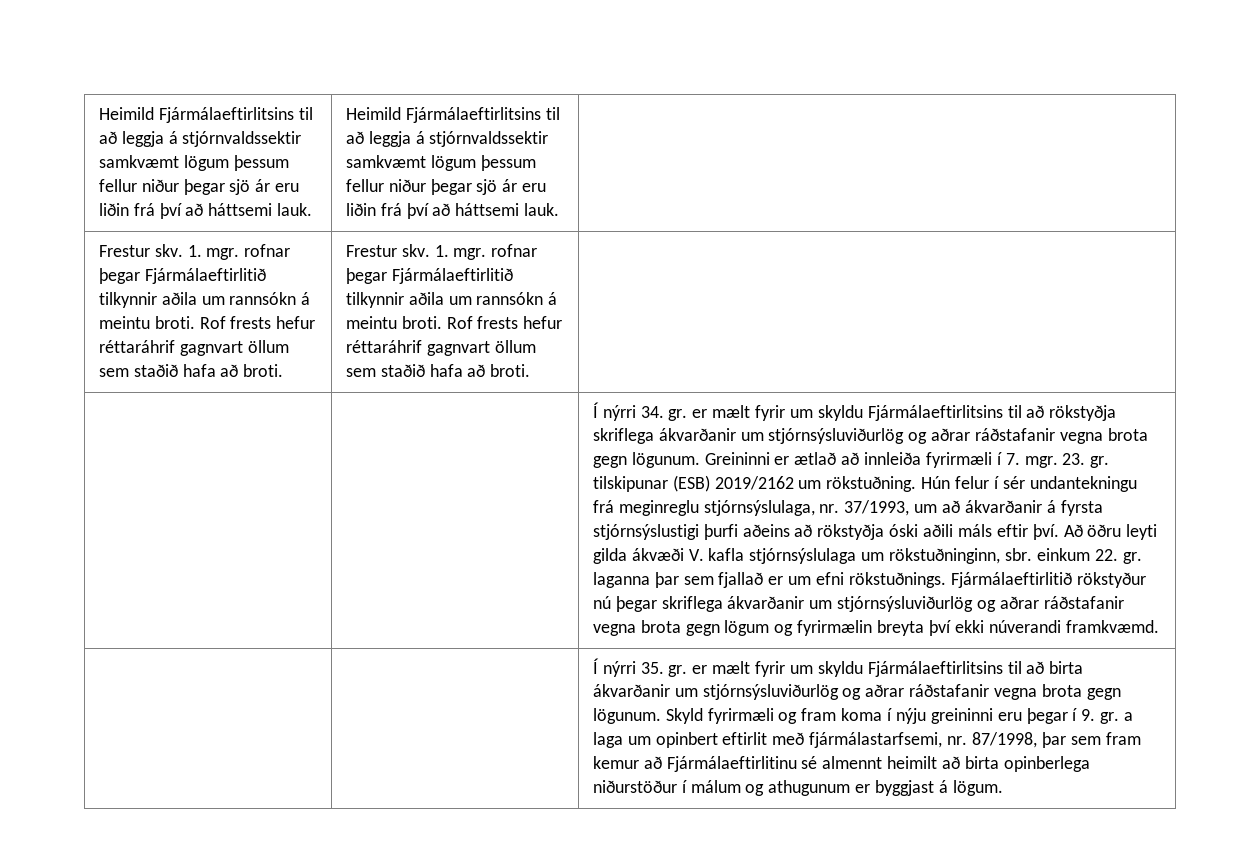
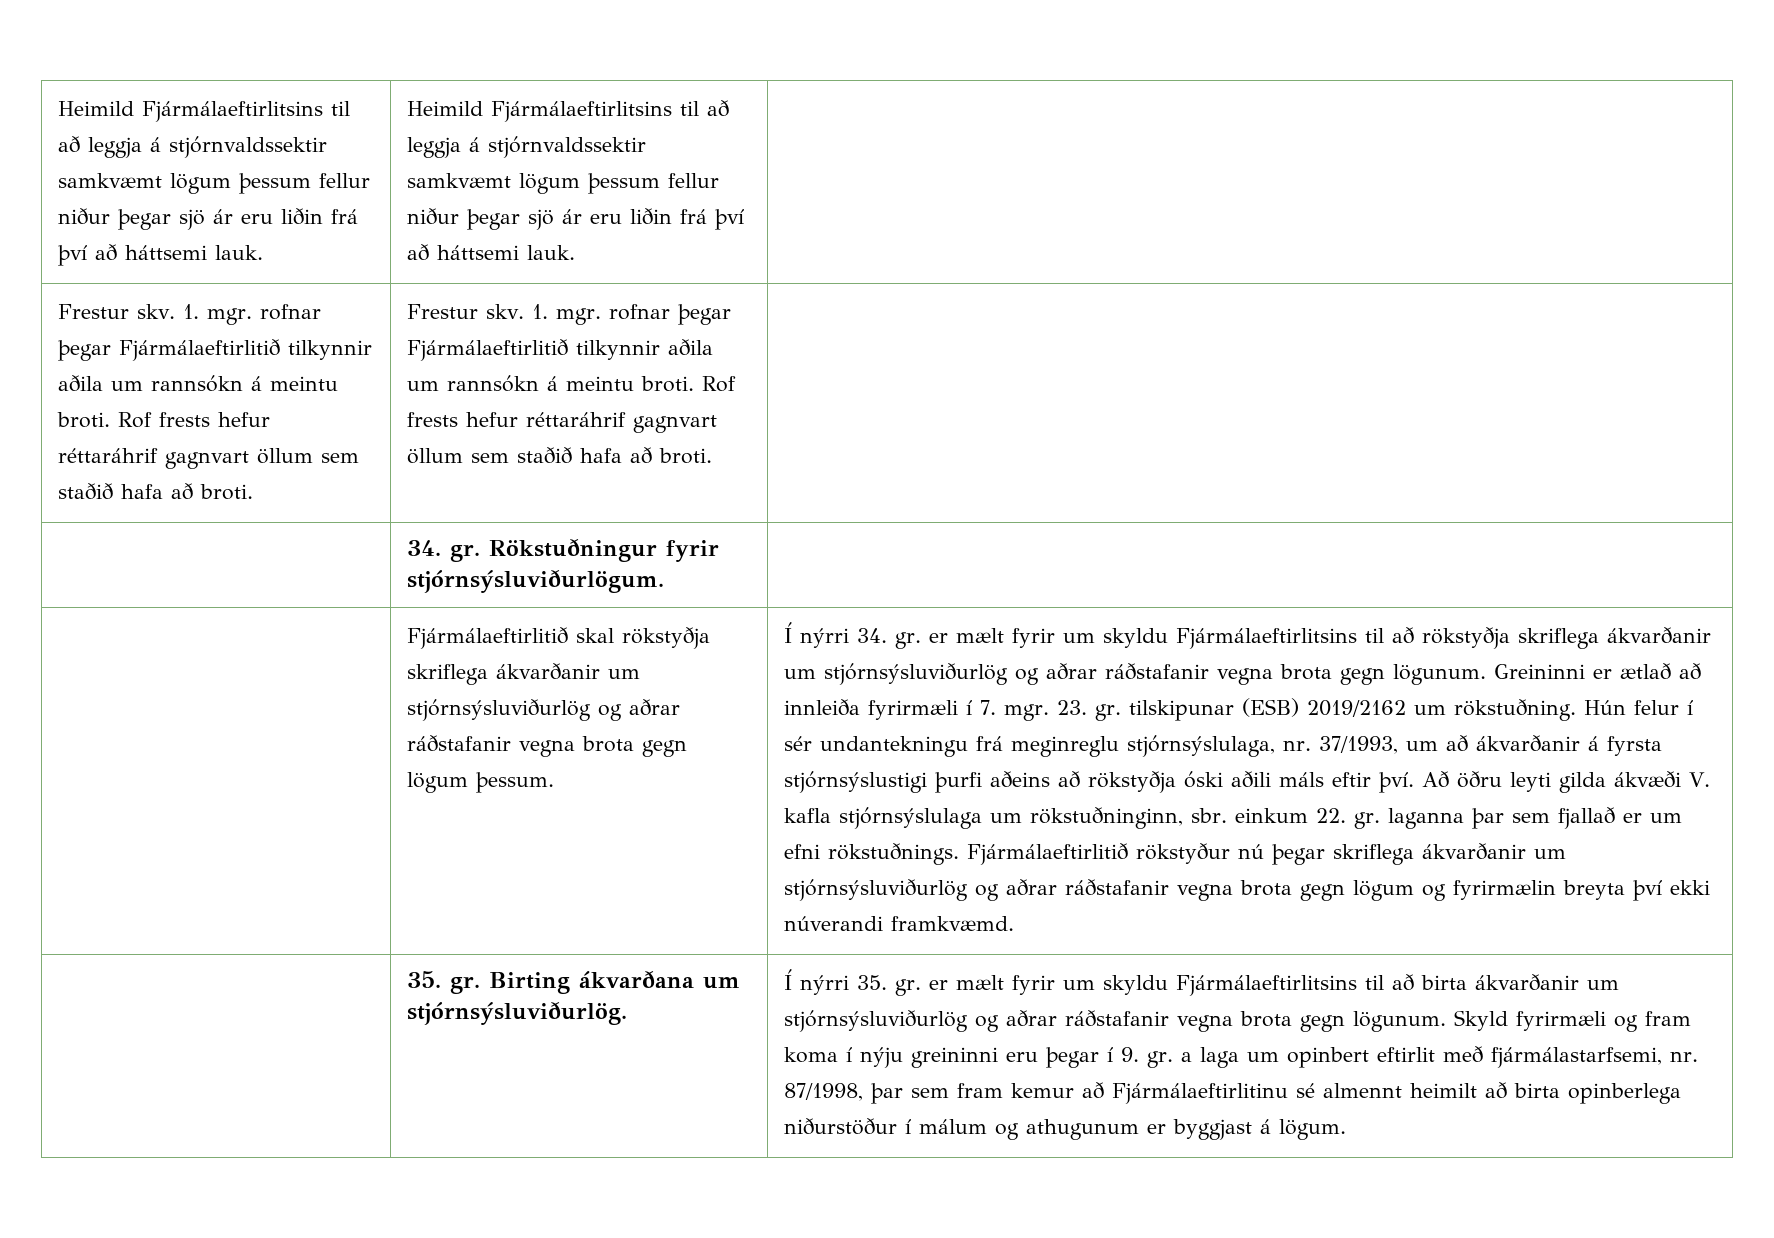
(531, 370) none -> [407,539,720,562] [407,570,665,593] [407,627,711,649] [407,663,641,685] [407,699,681,721] [407,735,688,757] [407,772,555,793] 34. gr. Rökstuðningur fyrir stjórnsýsluviðurlögum. | // | Fjármálaeftirlitið skal rökstyðja skriflega ákvarðanir um stjórnsýsluviðurlög og aðrar ráðstafanir vegna brota gegn lögum þessum.
(1159, 626) none -> [407,971,741,994] [407,1002,628,1025] 35. gr. Birting ákvarðana um stjórnsýsluviðurlög.

